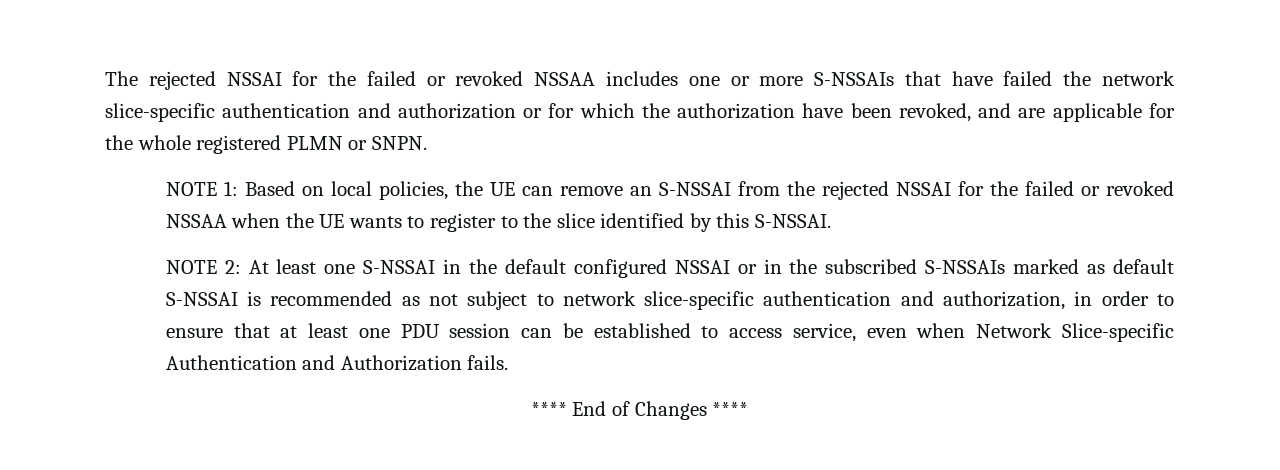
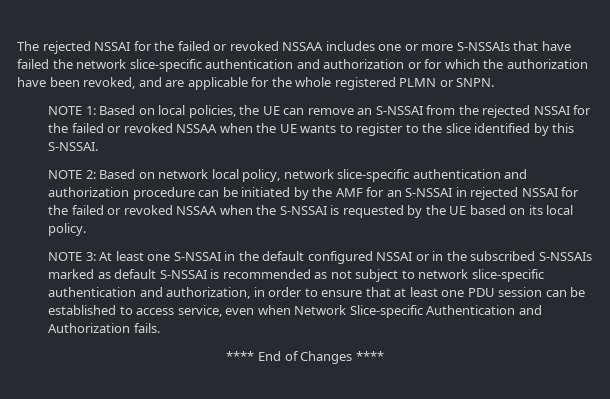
(241, 267) none -> [99,169,528,182] [48,187,580,200] [48,205,574,218] [48,223,87,236] [48,252,96,261] Based on network local policy, network slice-specific authentication and authorization procedure can be initiated by the AMF for an S-NSSAI in rejected NSSAI for the failed or revoked NSSAA when the S-NSSAI is requested by the UE based on its local policy. // NOTE 3:

